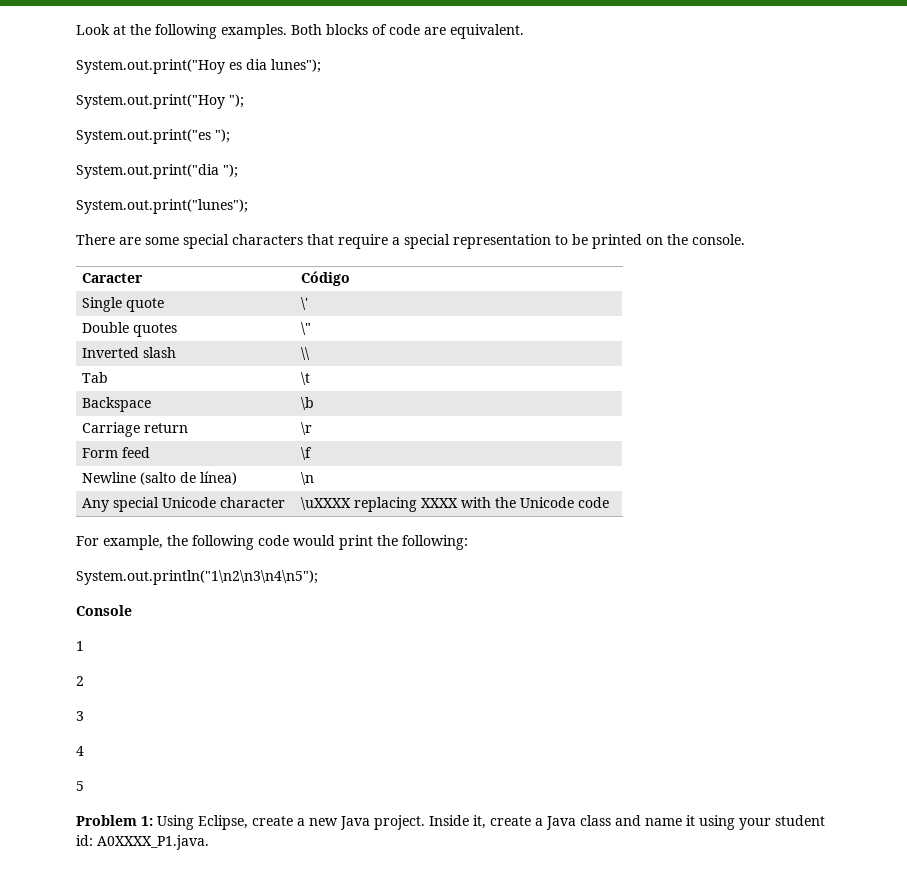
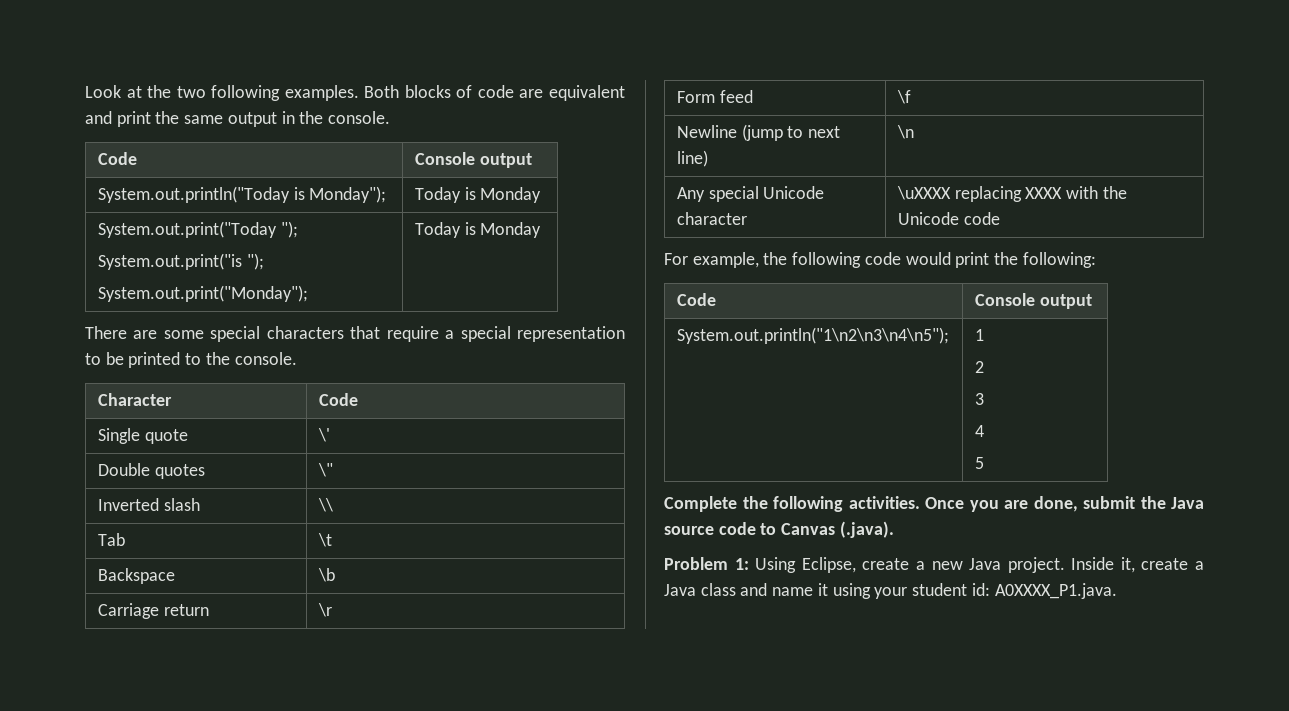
(151, 29) none -> [176,86,206,98] two
[450,24,524,39] [76,59,321,74] [76,94,244,109] [76,129,230,144] [76,164,238,179] [76,199,248,214] equivalent. // System.out.print("Hoy es dia lunes"); // System.out.print("Hoy "); // System.out.print("es "); // System.out.print("dia "); // System.out.print("lunes"); -> [549,85,626,101] [85,111,391,127] [97,152,137,165] [414,152,532,168] [97,186,387,203] [414,187,542,203] [97,221,298,238] [97,253,264,270] [97,285,308,302] [414,222,542,238] equivalent and print the same output in the console. // Code | Console output // System.out.println("Today is Monday"); | Today is Monday // System.out.print("Today "); // System.out.print("is "); // System.out.print("Monday"); | Today is Monday
[646,234,745,245] [82,273,144,283] [301,271,351,286] on the console. // Caracter | Código -> [185,352,297,365] [97,393,172,406] [318,393,358,406] to the console. // Character | Code
[140,471,238,485] (salto de línea) -> [741,124,840,141] [676,150,708,167] (jump to next line)
[76,570,318,585] [76,605,132,616] [76,641,84,651] [76,676,84,686] [76,711,84,721] [76,746,84,756] [76,781,84,791] // System.out.println("1\n2\n3\n4\n5"); // Console // 1 // 2 // 3 // 4 // 5 -> [676,293,716,306] [974,293,1092,309] [676,327,949,344] [974,329,984,341] [974,361,984,373] [974,393,984,405] [974,425,984,437] [974,457,984,469] [664,496,1204,512] [664,521,894,538] // Code | Console output // System.out.println("1\n2\n3\n4\n5"); | 1 // 2 // 3 // 4 // 5 // Complete the following activities. Once you are done, submit the Java source code to Canvas (.java).

